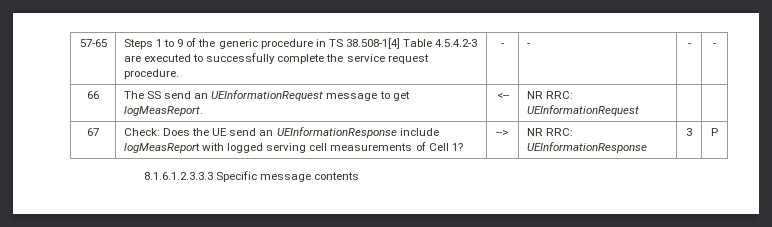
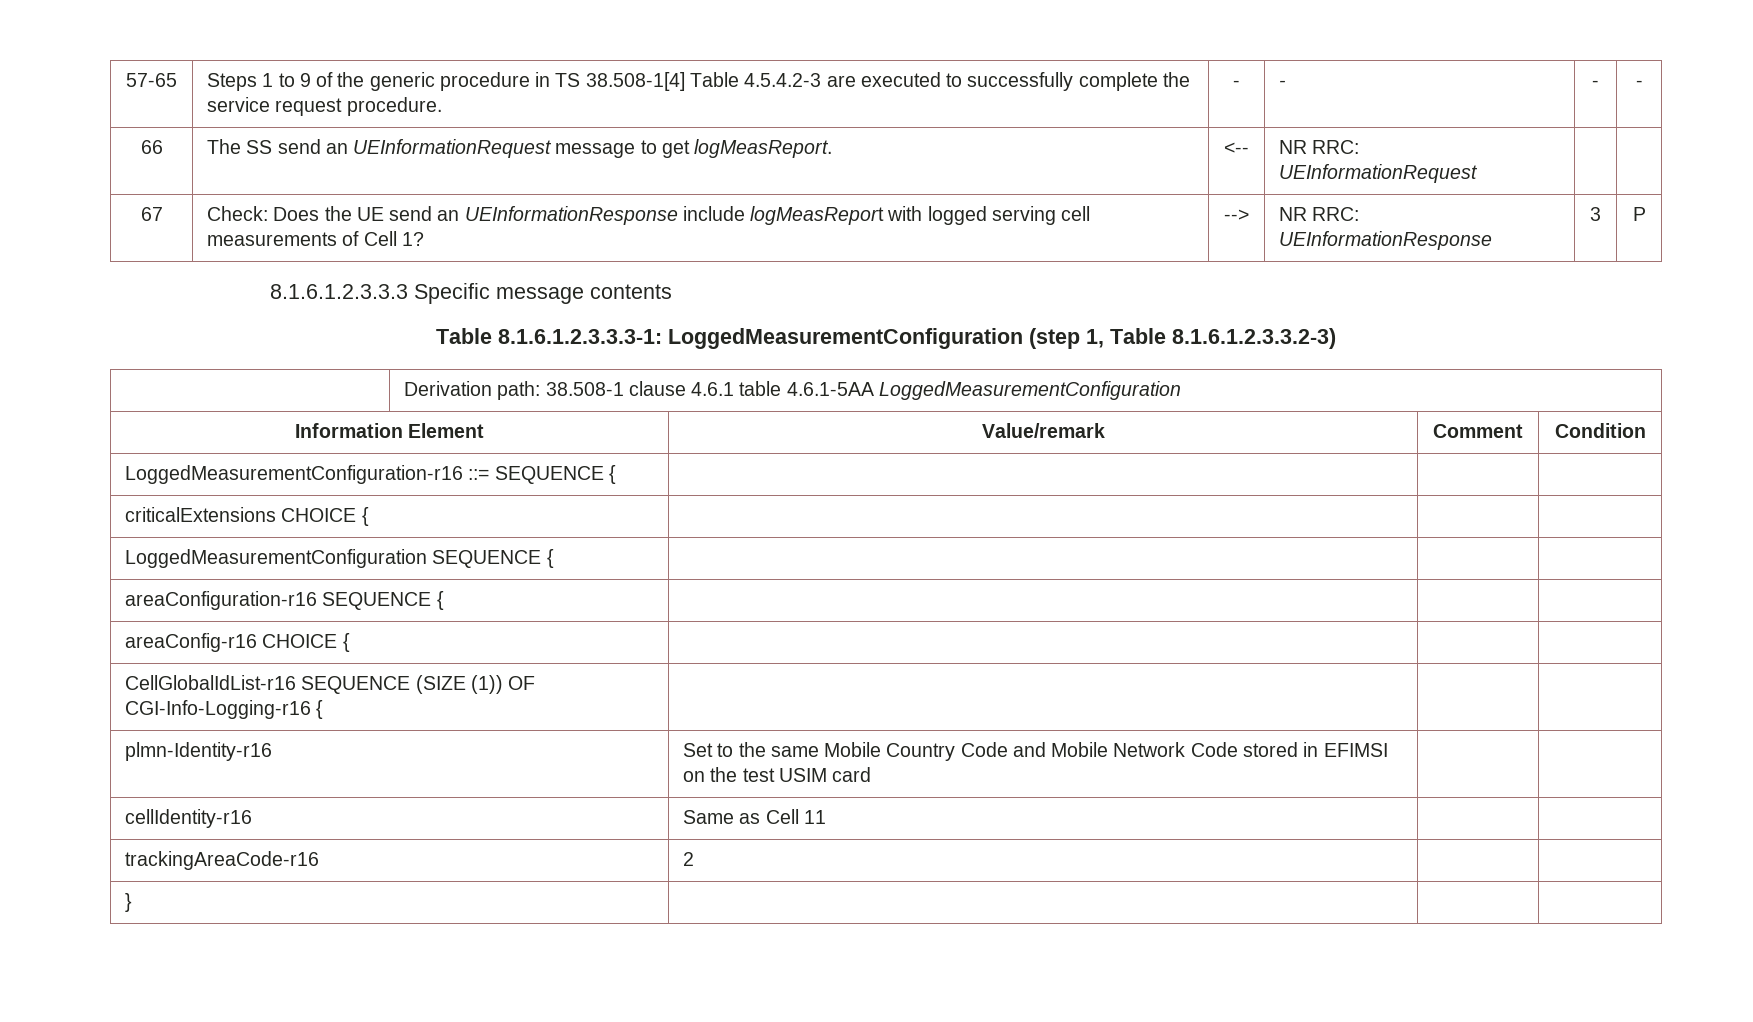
(359, 176) none -> [436,328,1336,349] [404,381,1181,400] [294,423,485,438] [981,423,1105,438] [1433,424,1523,438] [1554,423,1646,438] [125,465,616,484] [125,507,369,526] [125,549,554,568] [125,591,444,610] [125,633,350,652] [125,675,536,694] [125,700,324,719] [125,742,273,761] [683,742,1388,761] [683,767,872,782] [125,809,253,828] [683,809,826,824] [125,851,320,870] [683,852,695,866] [125,893,133,912] // Table 8.1.6.1.2.3.3.3-1: LoggedMeasurementConfiguration (step 1, Table 8.1.6.1.2.3.3.2-3) // | Derivation path: 38.508-1 clause 4.6.1 table 4.6.1-5AA LoggedMeasurementConfiguration // Information Element | Value/remark | Comment | Condition // LoggedMeasurementConfiguration-r16 ::= SEQUENCE { | | | // criticalExtensions CHOICE { | | | // LoggedMeasurementConfiguration SEQUENCE { | | | // areaConfiguration-r16 SEQUENCE { | | | // areaConfig-r16 CHOICE { | | | // CellGlobalIdList-r16 SEQUENCE (SIZE (1)) OF CGI-Info-Logging-r16 { | | | // plmn-Identity-r16 | Set to the same Mobile Country Code and Mobile Network Code stored in EFIMSI on the test USIM card | | // cellIdentity-r16 | Same as Cell 11 | | // trackingAreaCode-r16 | 2 | | // } | | |

